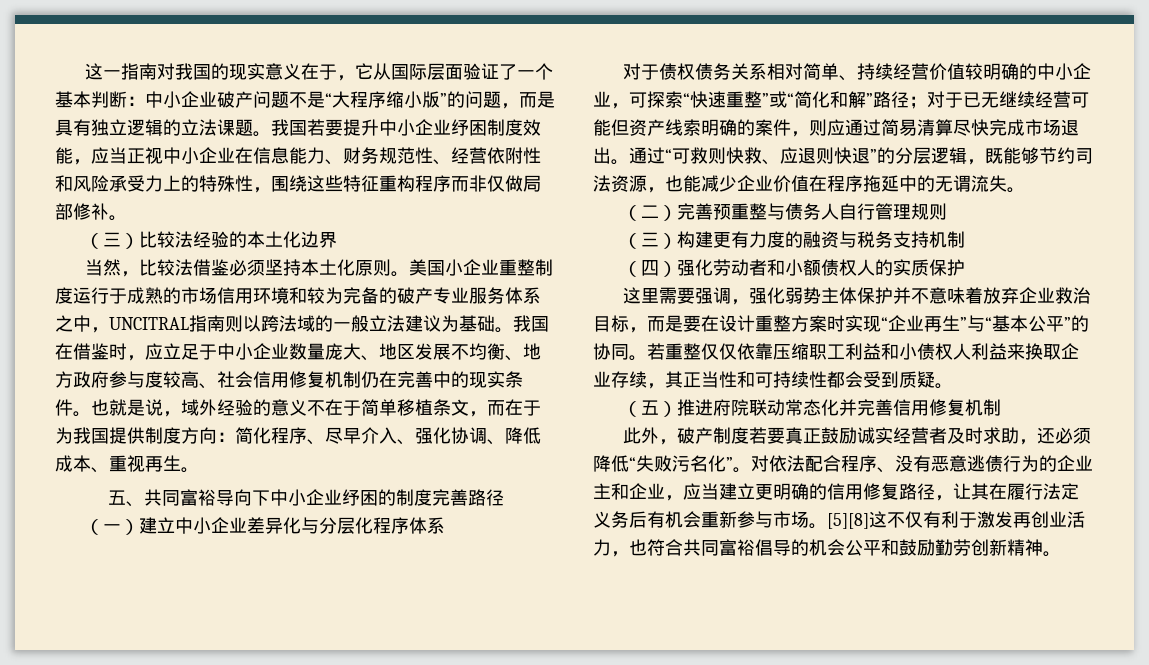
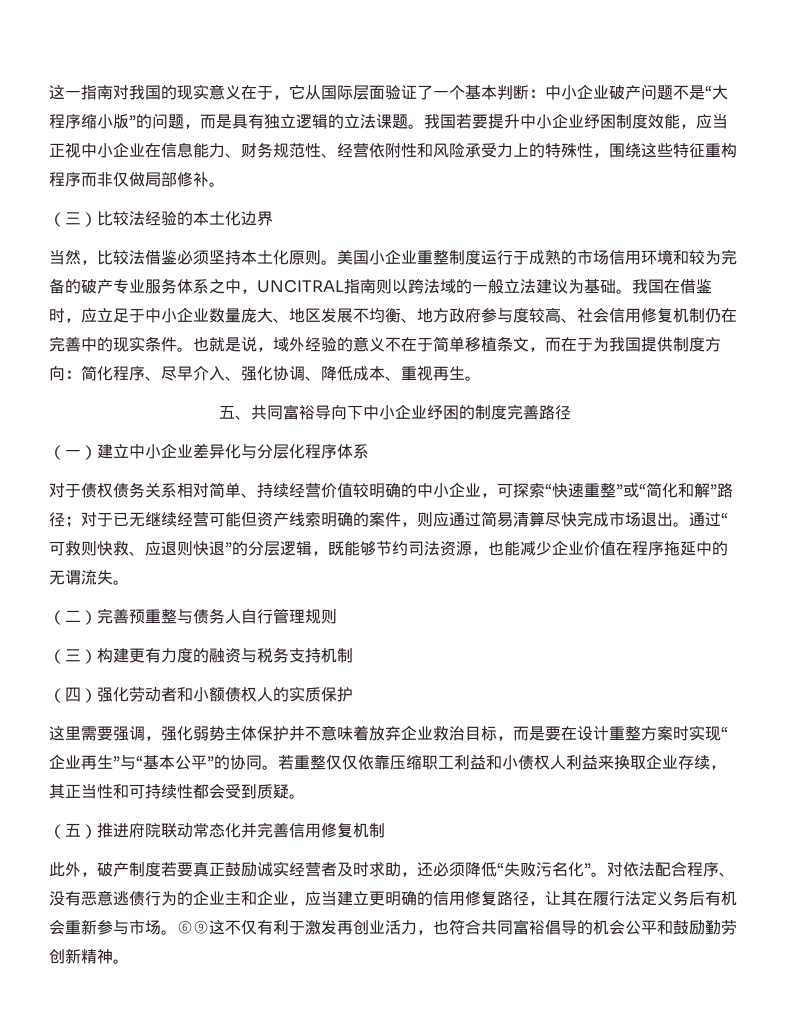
[827,513,869,529] [5][8] -> [177,920,209,934] ⑥⑨

